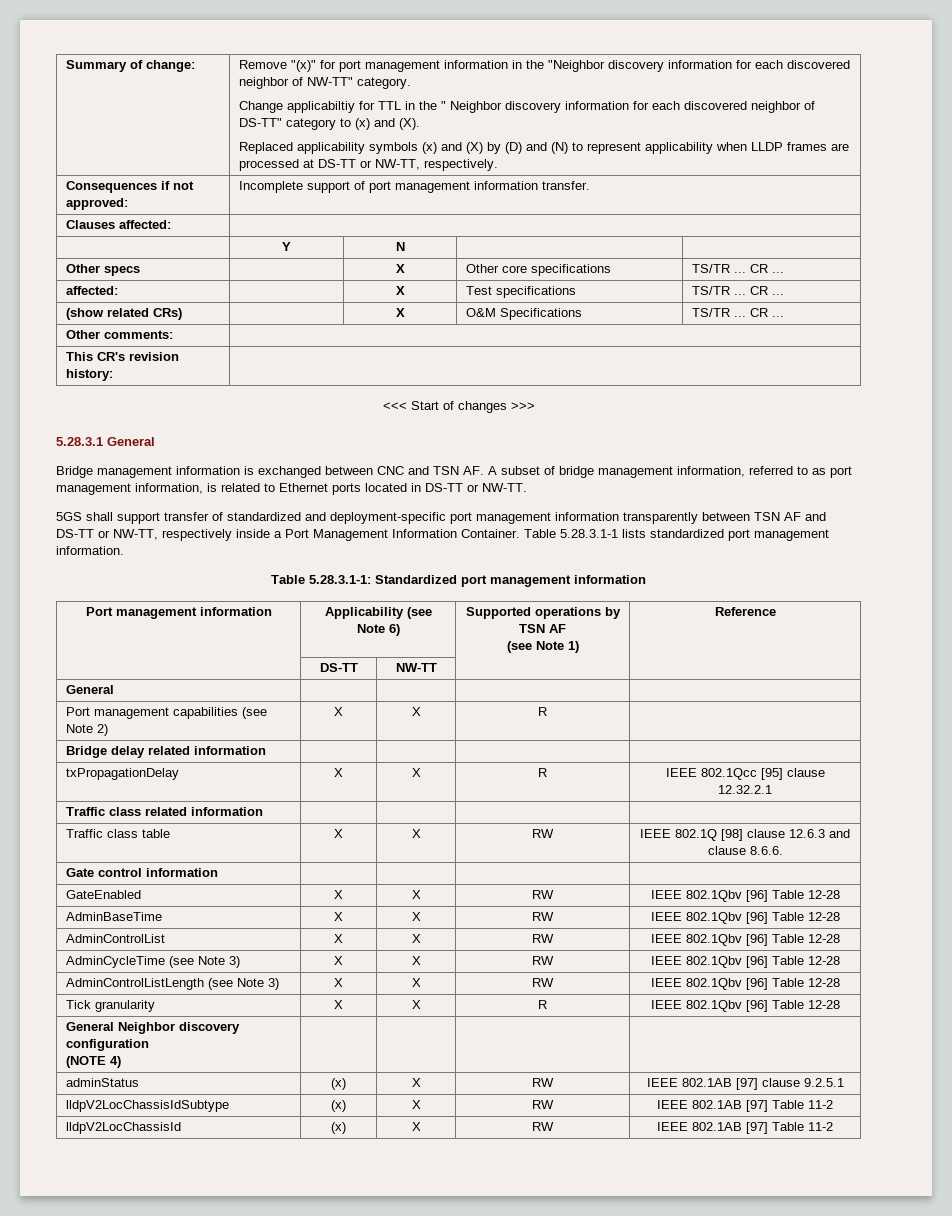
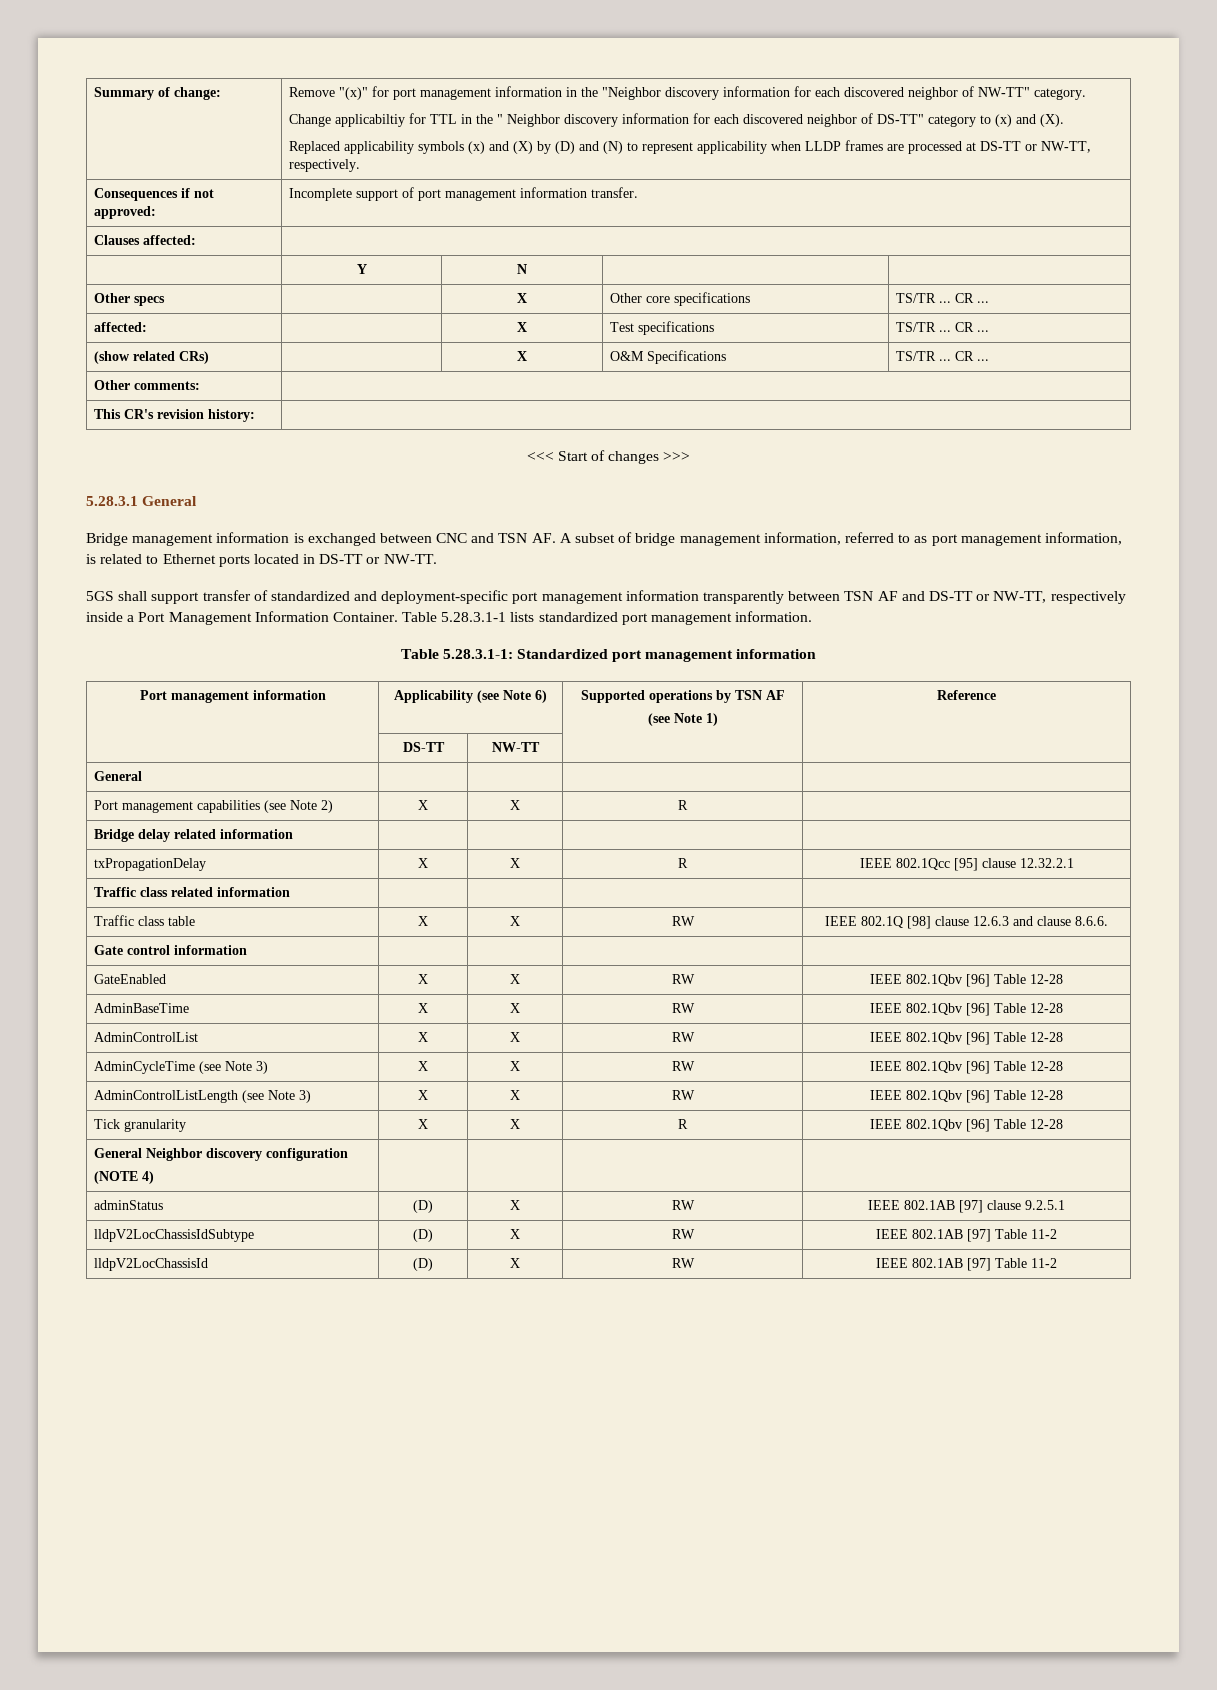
[331,1078,346,1090] (x) -> [413,1200,433,1213] (D)
[331,1100,346,1112] (x) -> [413,1229,433,1242] (D)
[331,1122,346,1134] (x) -> [413,1258,433,1271] (D)

